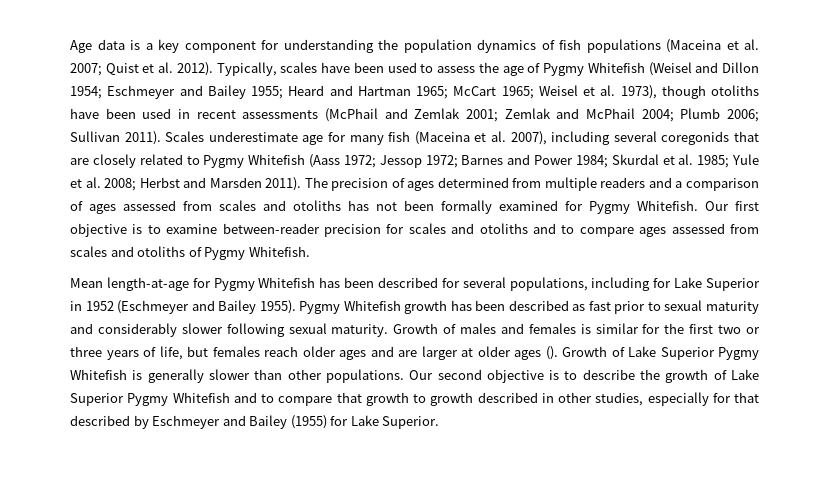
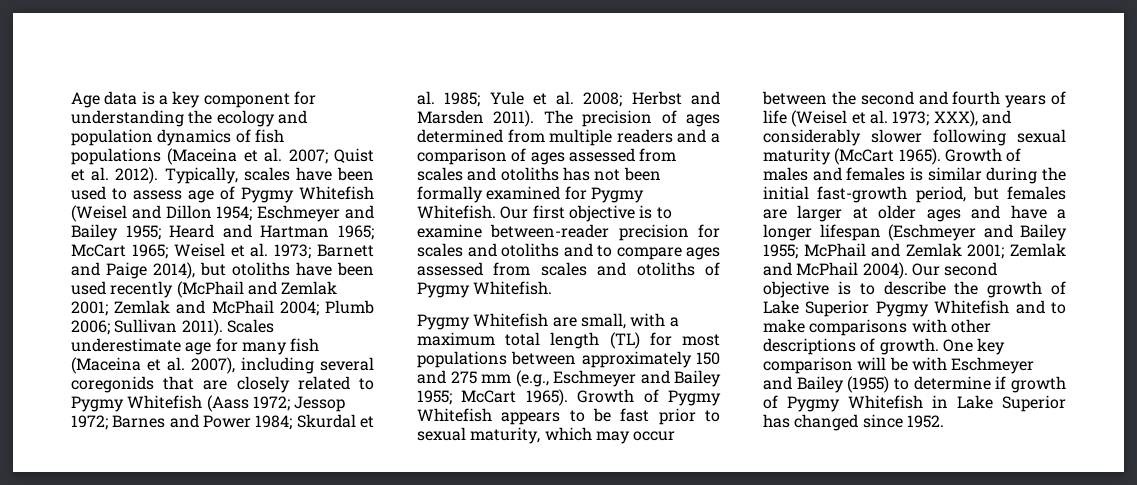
(398, 44) none -> [216,110,307,127] ecology and
[478,62,499,73] the -> (182, 195) none
[620,85,706,99] 1973), though -> [274,244,374,259] [71,262,226,279] 1973; Barnett and Paige 2014), but
[178,109,319,119] in recent assessments -> [110,281,174,298] recently
[70,277,760,291] [70,300,759,314] Mean length-at-age for Pygmy Whitefish has been described for several populations, including for Lake Superior in 1952 (Eschmeyer and Bailey 1955). Pygmy Whitefish growth has been described as fast prior to sexual maturity -> [417,313,679,330] [417,332,720,349] [417,351,720,368] [417,370,721,387] [417,389,721,406] [417,408,720,425] [417,427,676,444] [762,91,1066,108] [763,110,978,127] Pygmy Whitefish are small, with a maximum total length (TL) for most populations between approximately 150 and 275 mm (e.g., Eschmeyer and Bailey 1955; McCart 1965). Growth of Pygmy Whitefish appears to be fast prior to sexual maturity, which may occur between the second and fourth years of life (Weisel et al. 1973; XXX),
[331,324,389,337] maturity. -> [763,148,941,165] maturity (McCart 1965).
[642,323,760,334] [70,346,394,360] for the first two or three years of life, but females reach older ages and -> [986,167,1066,184] [763,186,1066,203] during the initial fast-growth period, but females
[545,346,759,360] [70,369,404,383] (). Growth of Lake Superior Pygmy Whitefish is generally slower than other populations. -> [971,205,1066,219] [763,224,1067,241] [763,243,1066,259] [763,262,908,279] and have a longer lifespan (Eschmeyer and Bailey 1955; McPhail and Zemlak 2001; Zemlak and McPhail 2004).
[278,392,759,406] [70,415,440,429] compare that growth to growth described in other studies, especially for that described by Eschmeyer and Bailey (1955) for Lake Superior. -> [763,319,991,336] [763,338,1006,355] [763,357,1035,374] [763,376,1066,393] [763,395,1066,412] [763,414,944,431] make comparisons with other descriptions of growth. One key comparison will be with Eschmeyer and Bailey (1955) to determine if growth of Pygmy Whitefish in Lake Superior has changed since 1952.

